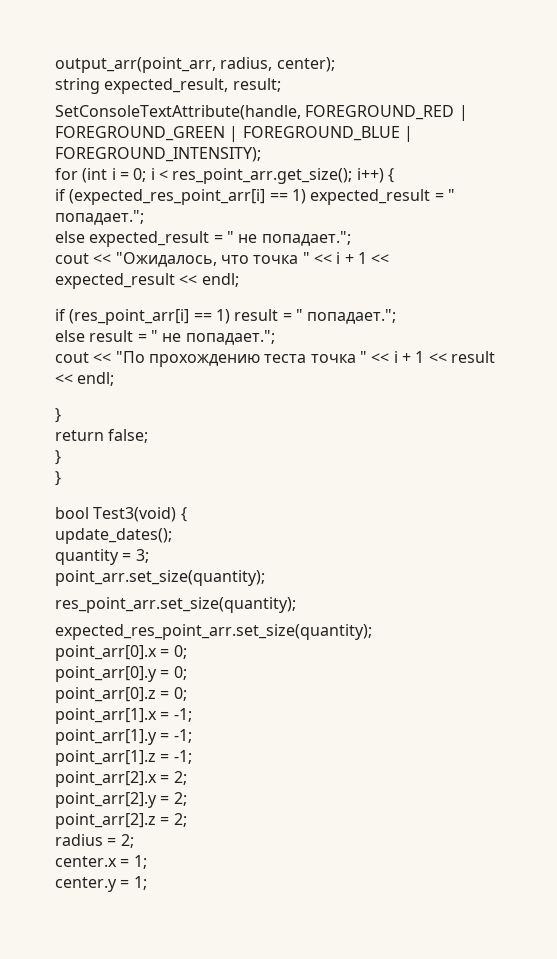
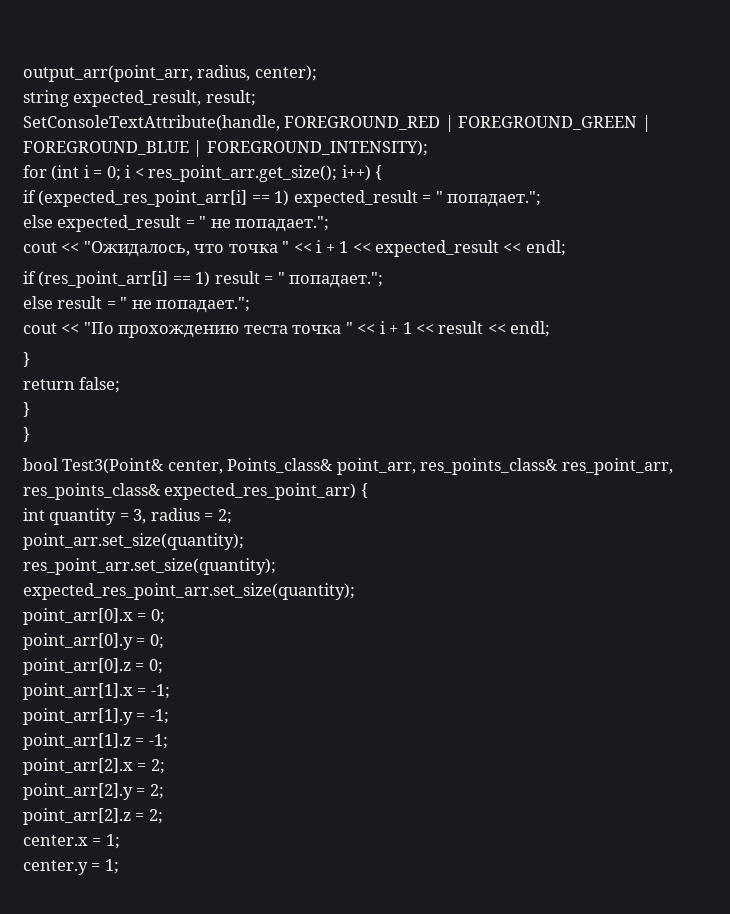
[93,507,187,522] [55,528,172,544] Test3(void) { // update_dates(); // -> [62,458,673,475] [23,483,368,500] [23,508,45,521] Test3(Point& center, Points_class& point_arr, res_points_class& res_point_arr, res_points_class& expected_res_point_arr) { // int
[135,549,149,563] 3; -> [133,508,232,524] 3, radius = 2;
[55,834,134,848] // radius = 2; -> (163, 816) none

